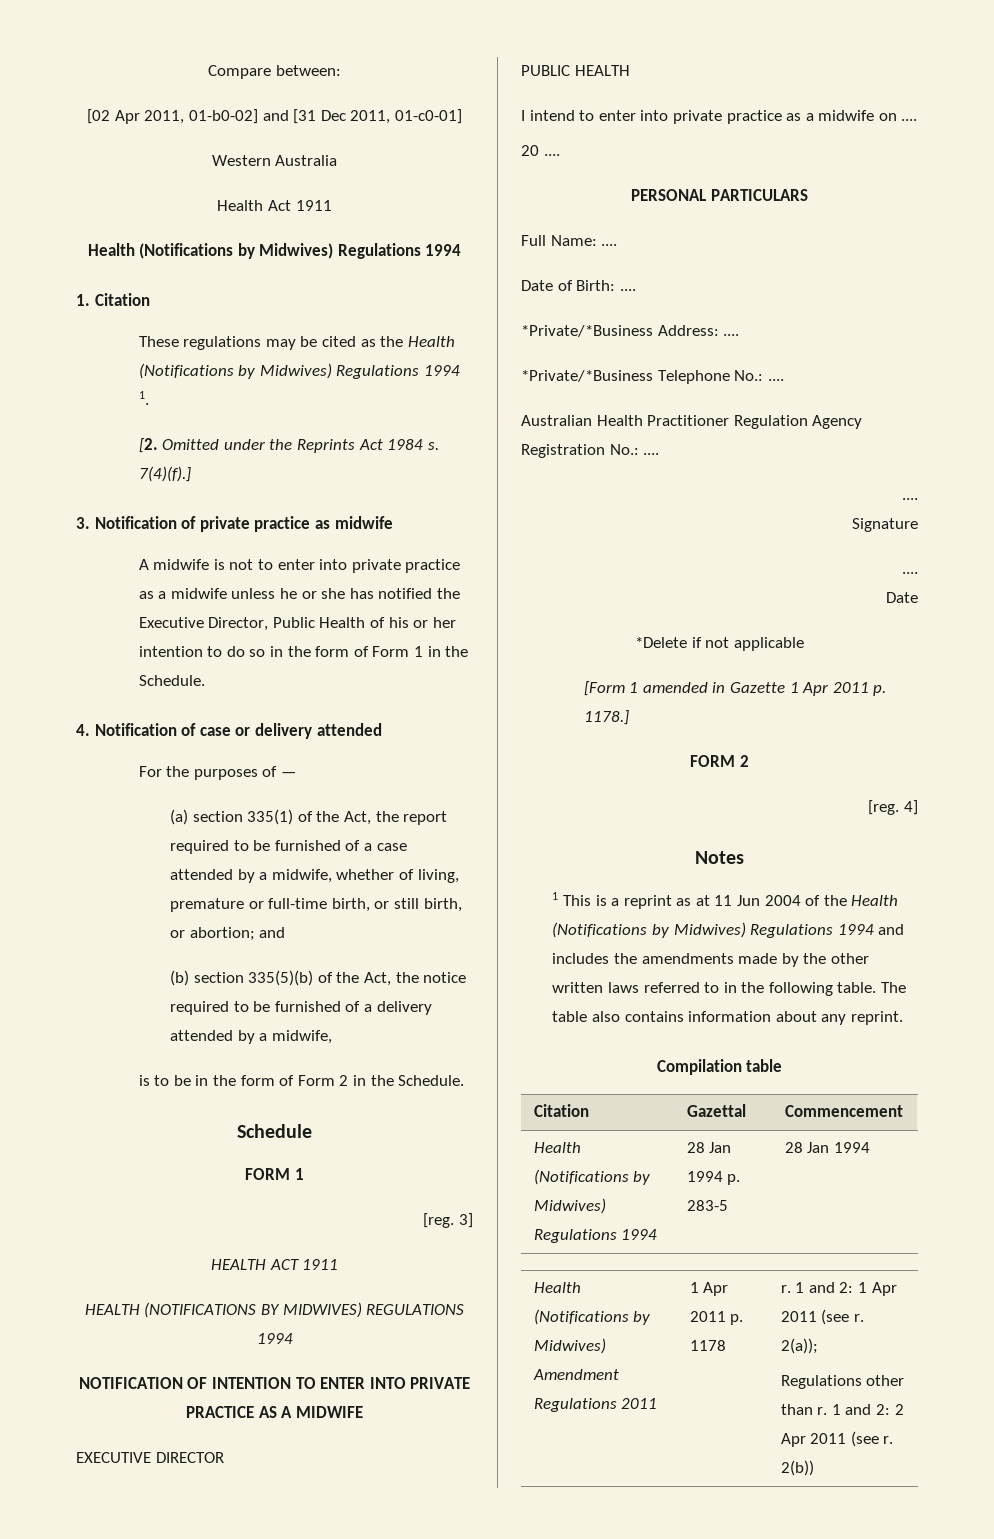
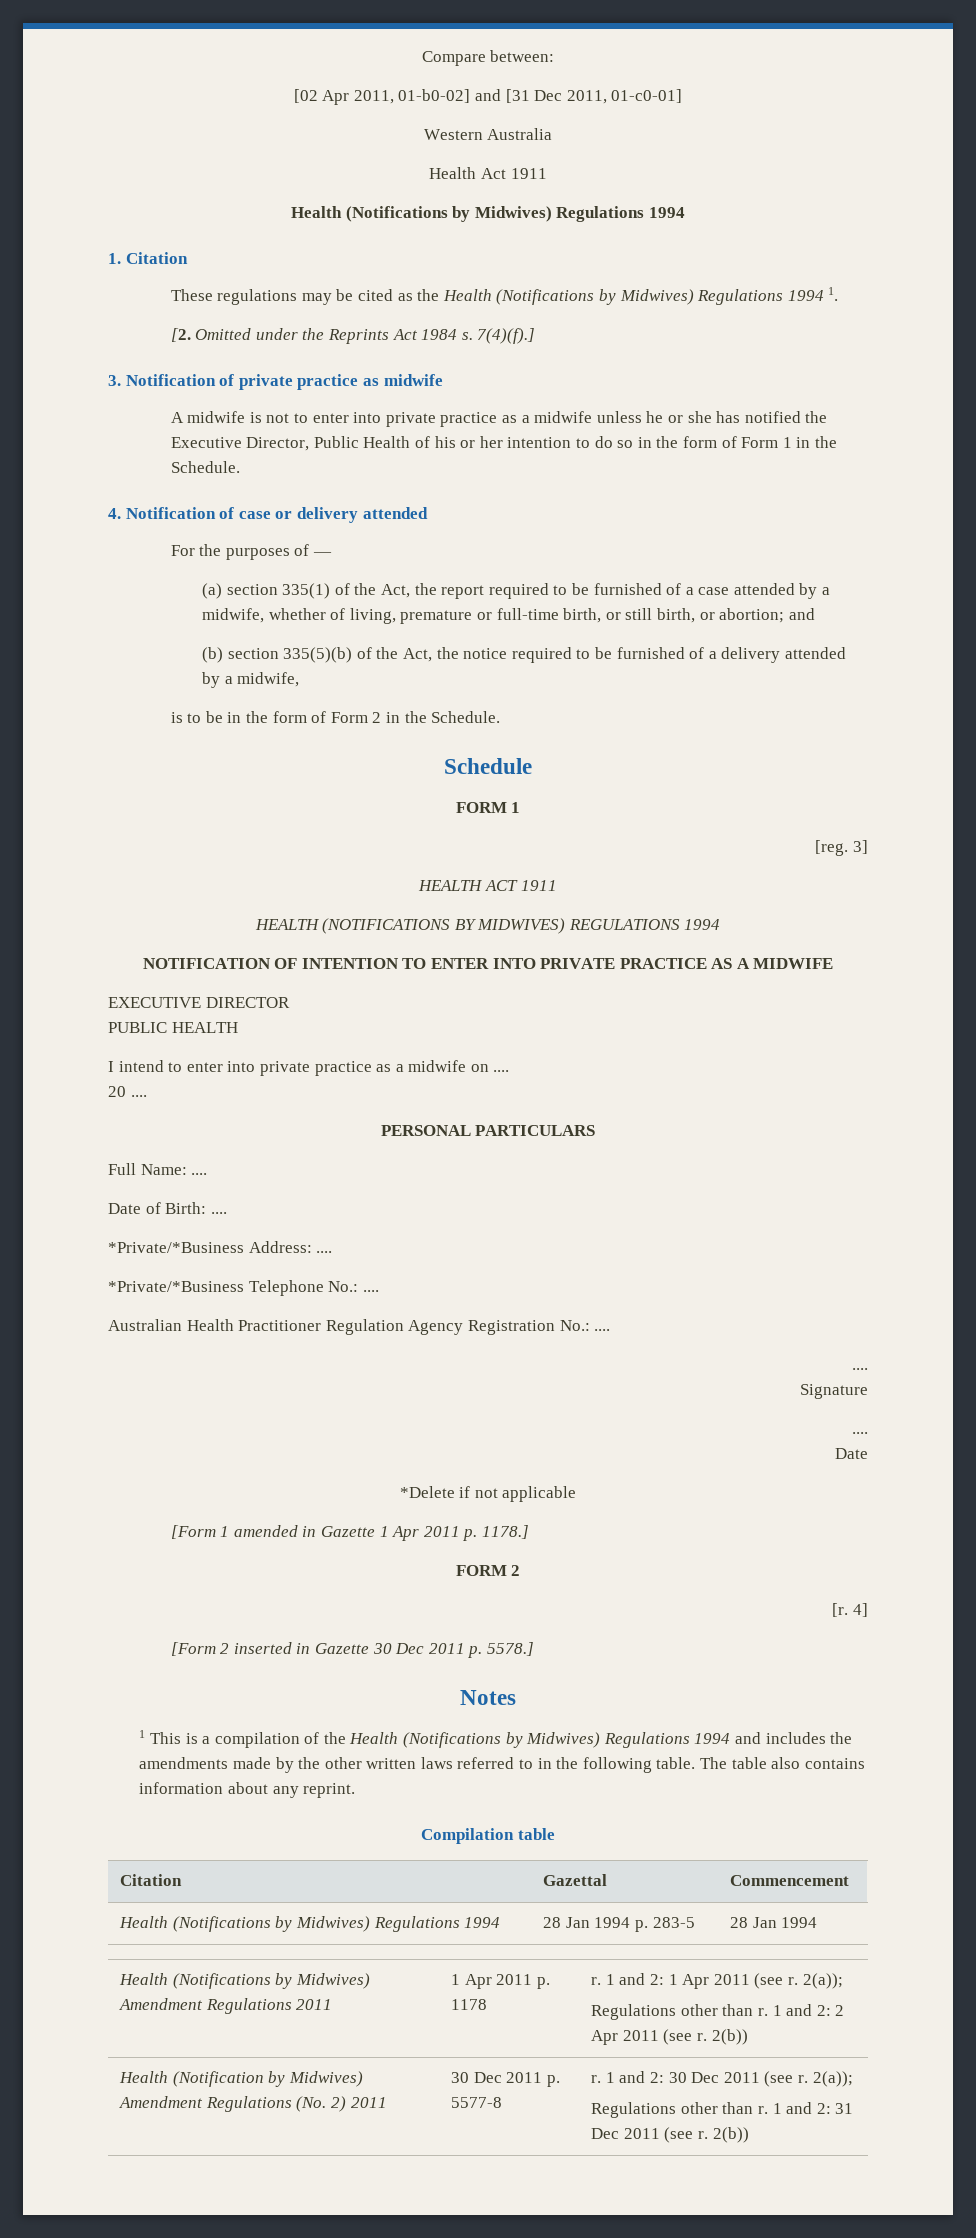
[868,800,900,815] [reg. -> [832,1603,849,1617] [r.
(918, 807) none -> [170,1642,534,1658] // [Form 2 inserted in Gazette 30 Dec 2011 p. 5578.]
[623,895,801,909] reprint as at 11 Jun 2004 -> [214,1732,300,1748] compilation
(814, 1468) none -> [119,2071,363,2087] [119,2096,387,2112] [451,2072,560,2087] [451,2097,503,2108] [591,2071,853,2087] [591,2102,854,2118] [591,2127,749,2143] // Health (Notification by Midwives) Amendment Regulations (No. 2) 2011 | 30 Dec 2011 p. 5577-8 | r. 1 and 2: 30 Dec 2011 (see r. 2(a)); // Regulations other than r. 1 and 2: 31 Dec 2011 (see r. 2(b))

